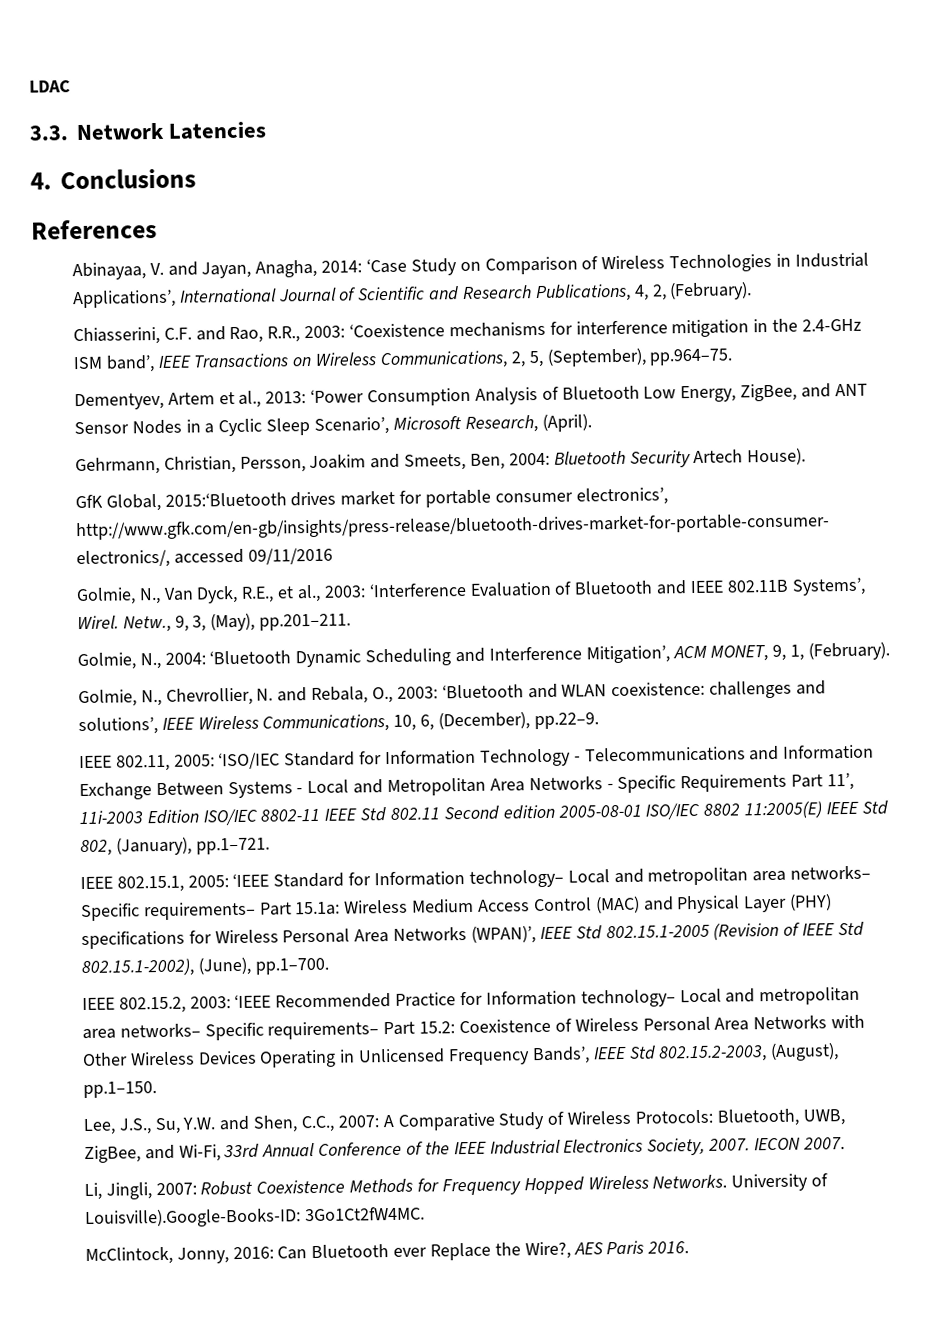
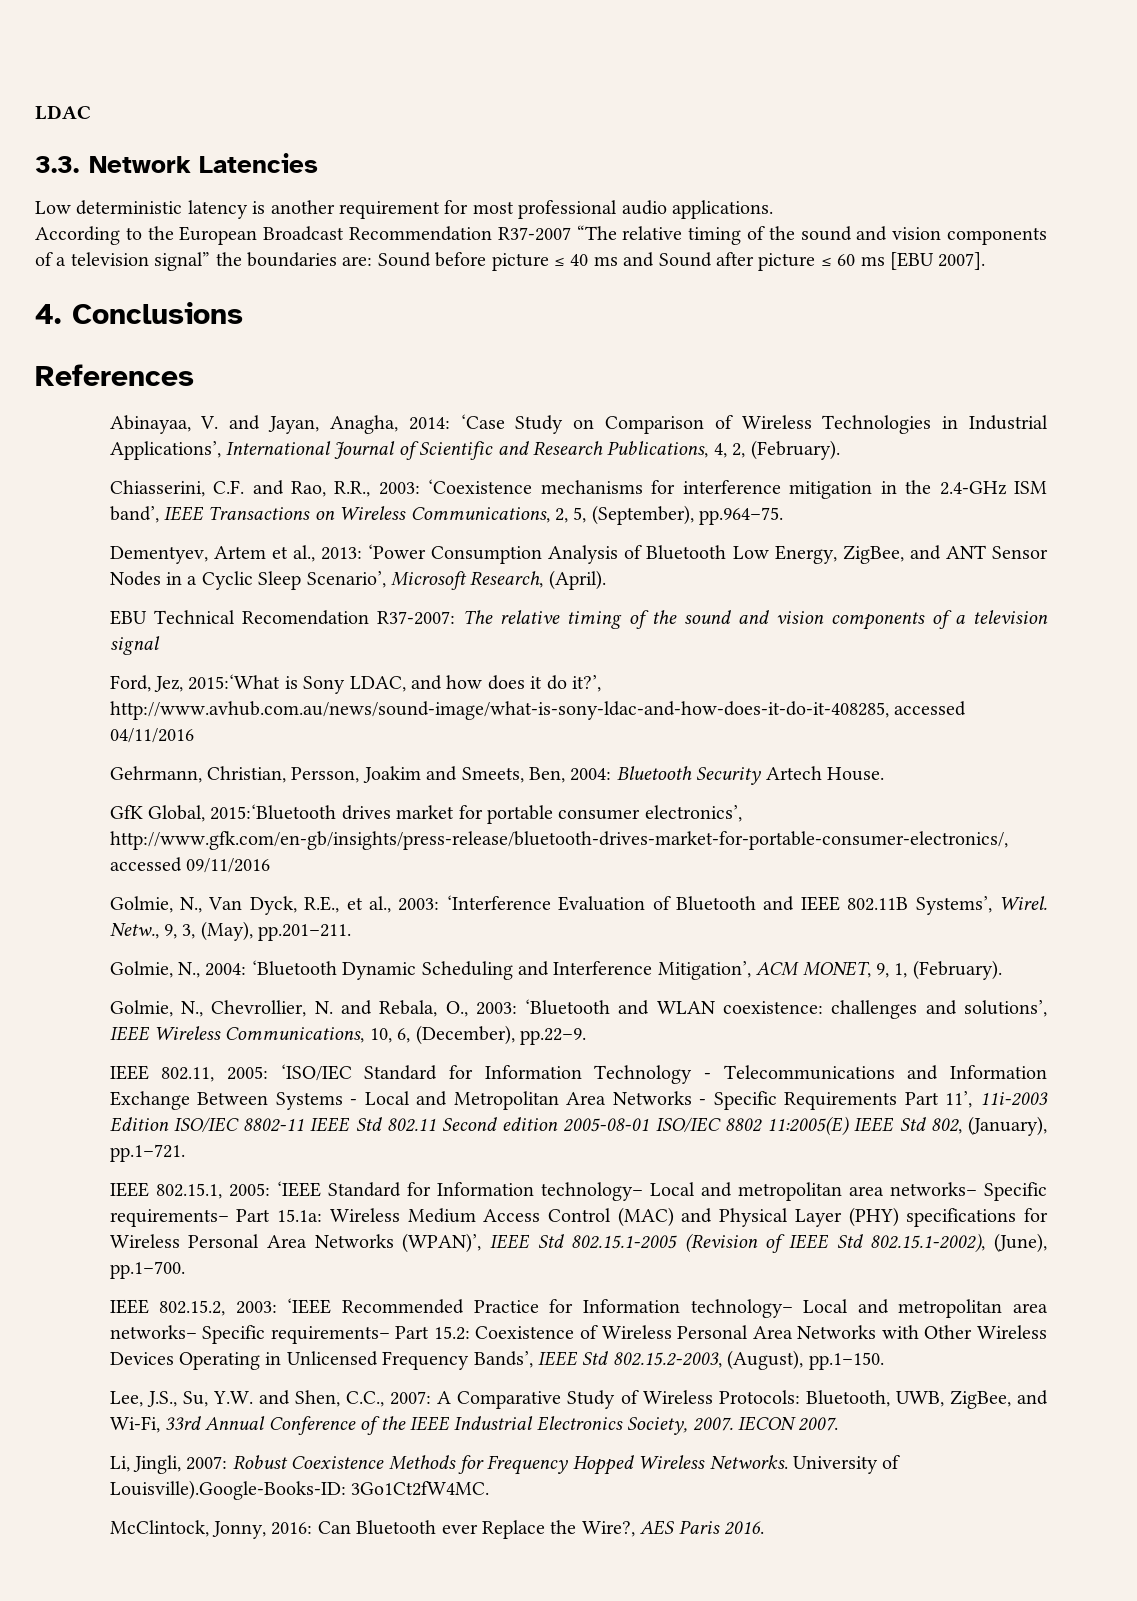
(268, 130) none -> [35,200,773,219] [35,225,1047,245] [35,252,986,271] // Low deterministic latency is another requirement for most professional audio applications. // According to the European Broadcast Recommendation R37-2007 “The relative timing of the sound and vision components of a television signal” the boundaries are: Sound before picture ≤ 40 ms and Sound after picture ≤ 60 ms [EBU 2007].
(592, 422) none -> [109,610,1049,630] [109,636,160,655] [109,674,602,694] [109,701,967,720] [109,728,194,743] // EBU Technical Recomendation R37-2007: The relative timing of the sound and vision components of a television signal // Ford, Jez, 2015:‘What is Sony LDAC, and how does it do it?’, http://www.avhub.com.au/news/sound-image/what-is-sony-ldac-and-how-does-it-do-it-408285, accessed 04/11/2016
[747,447,807,466] House). -> [827,767,885,781] House.

